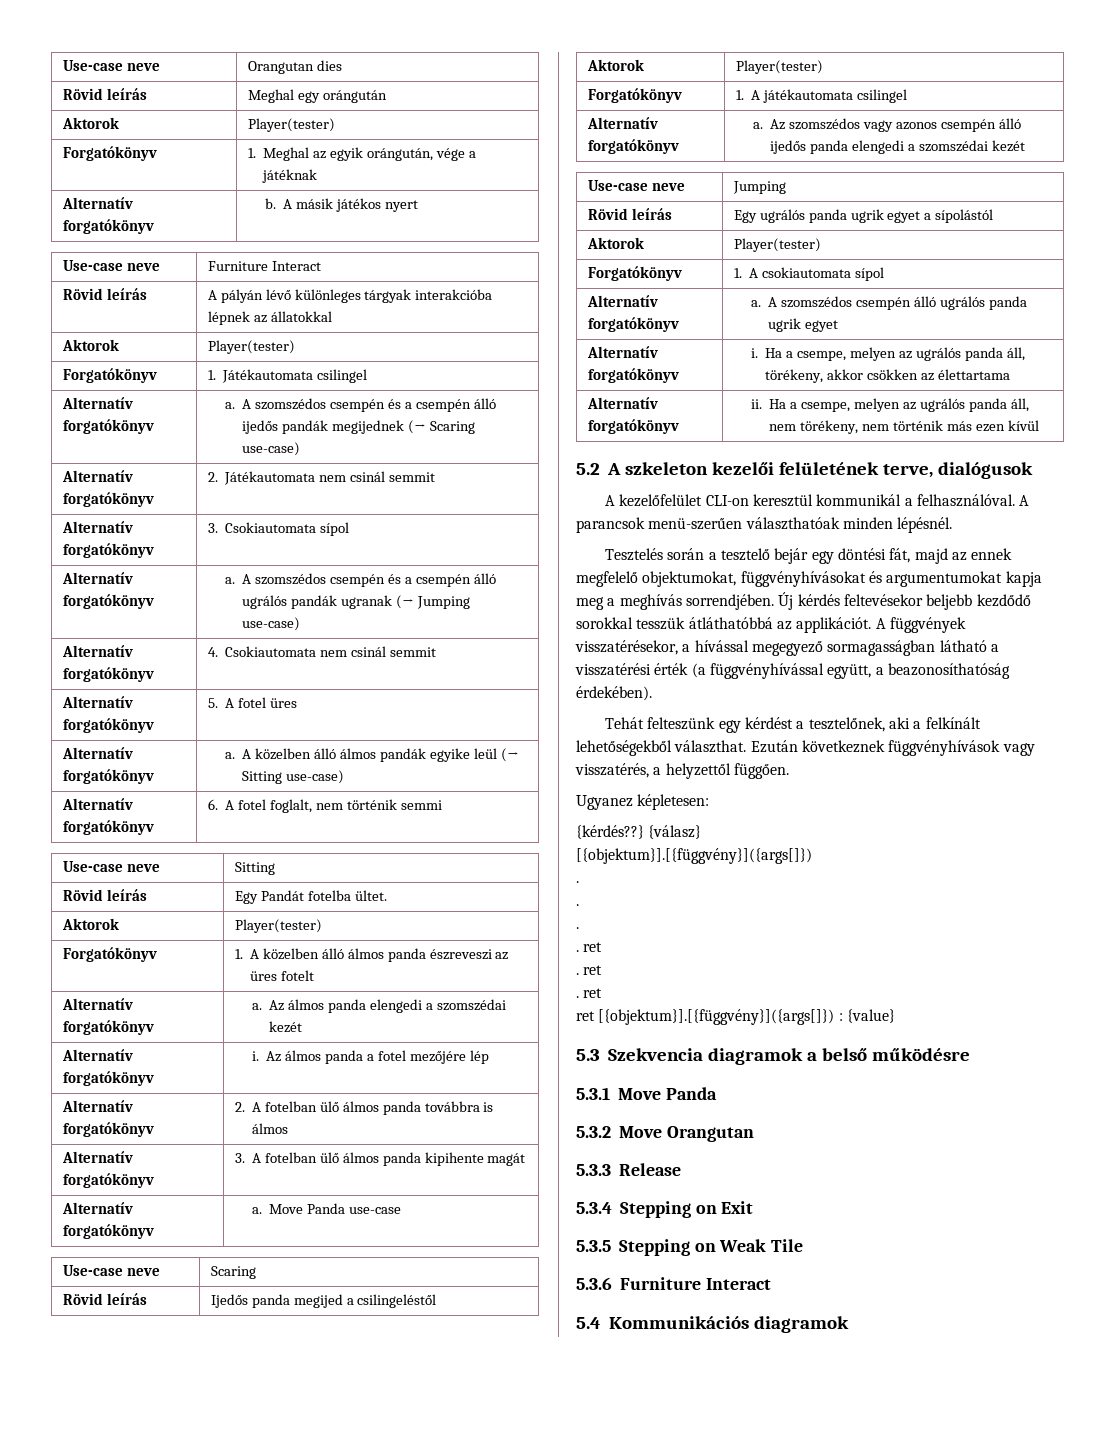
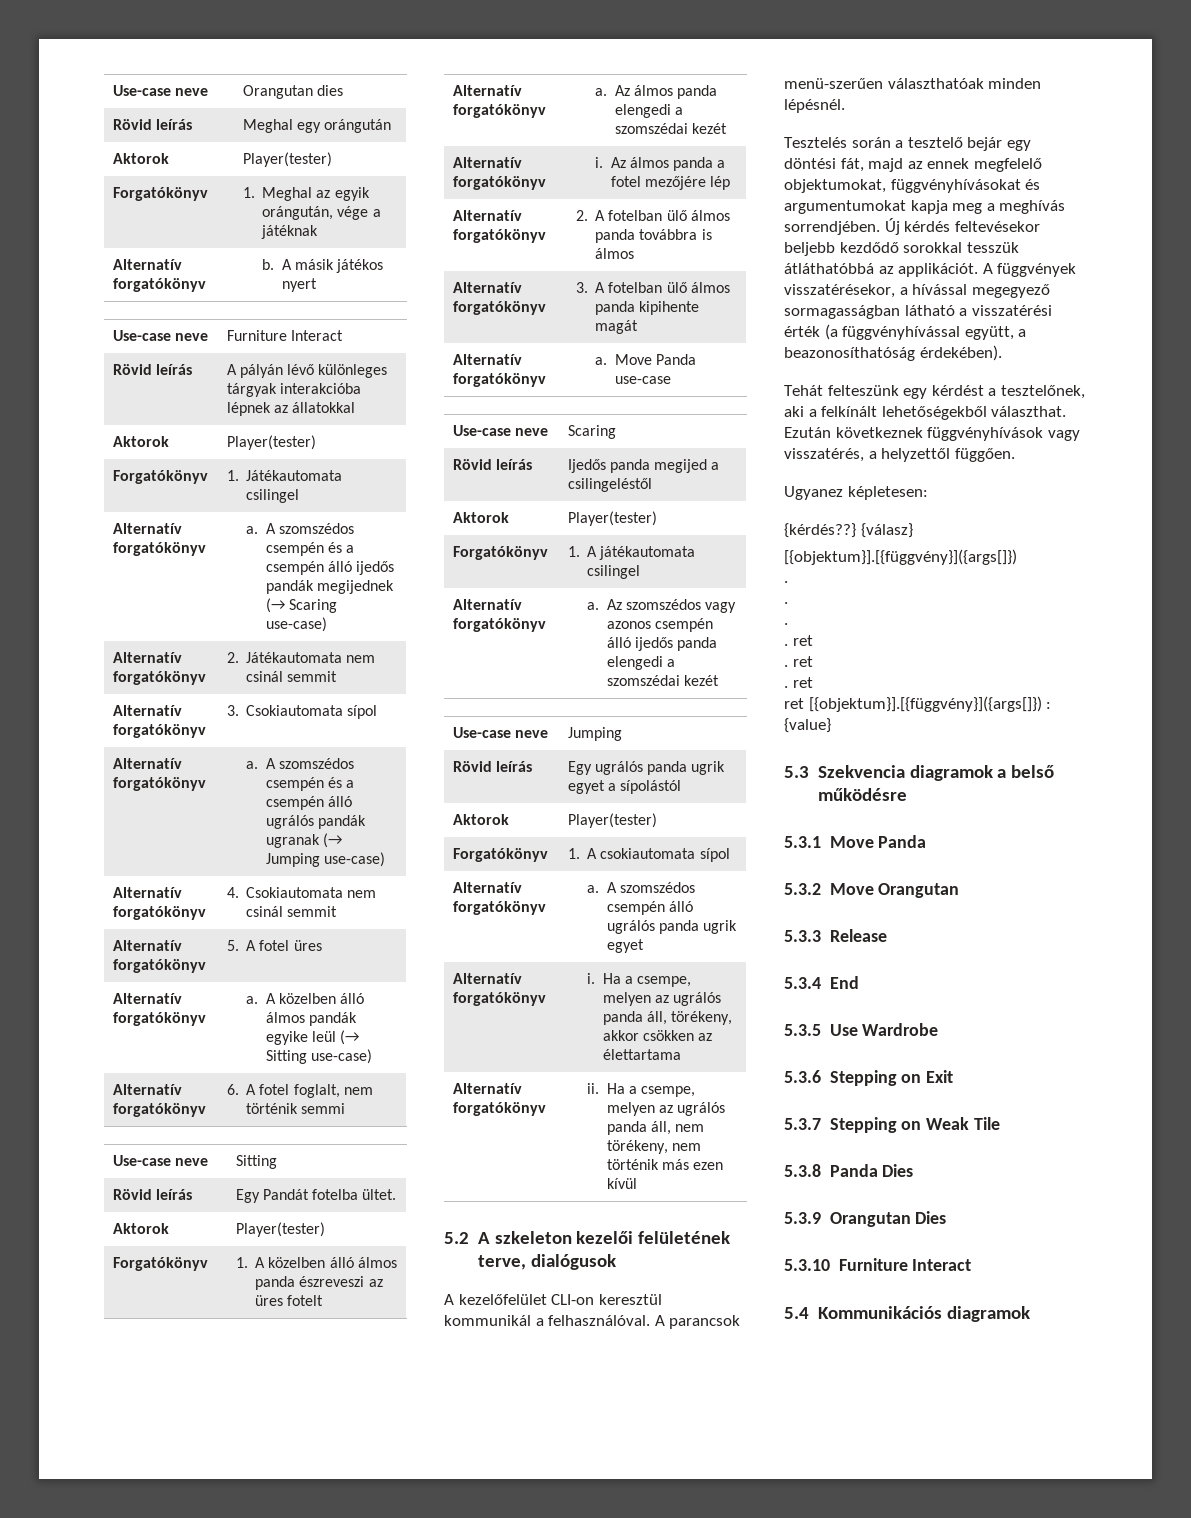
(612, 1208) none -> [829,976,859,989] [784,1023,939,1036] [784,1070,821,1083] End // 5.3.5 Use Wardrobe // 5.3.6
[576,1240,611,1252] 5.3.5 -> [784,1118,821,1130] 5.3.7
[576,1277,612,1290] 5.3.6 -> [784,1164,914,1177] [784,1211,947,1227] [784,1259,830,1271] 5.3.8 Panda Dies // 5.3.9 Orangutan Dies // 5.3.10

